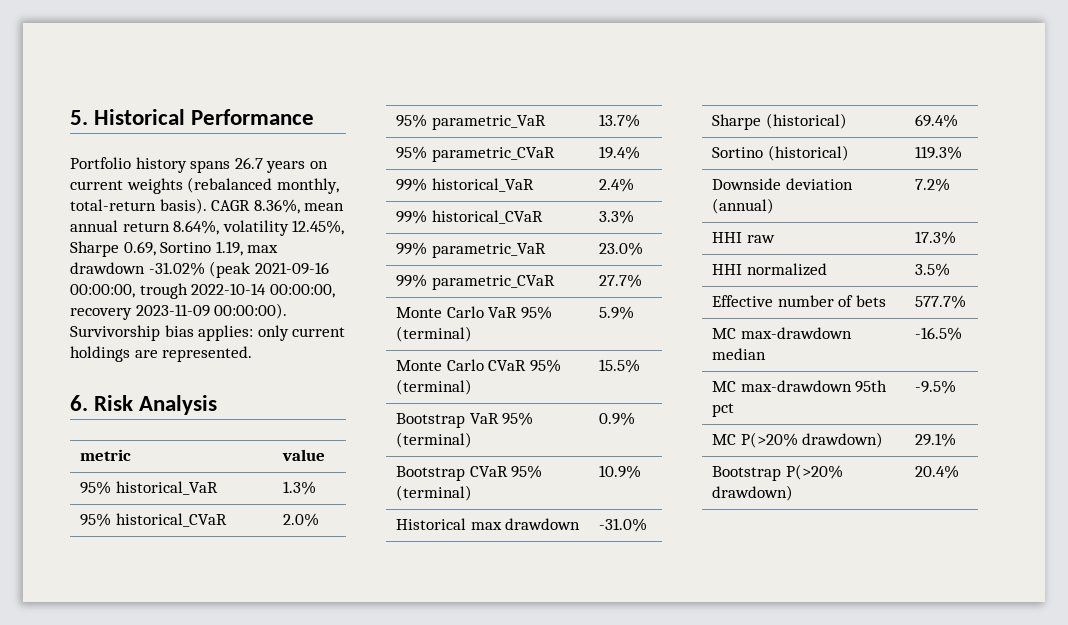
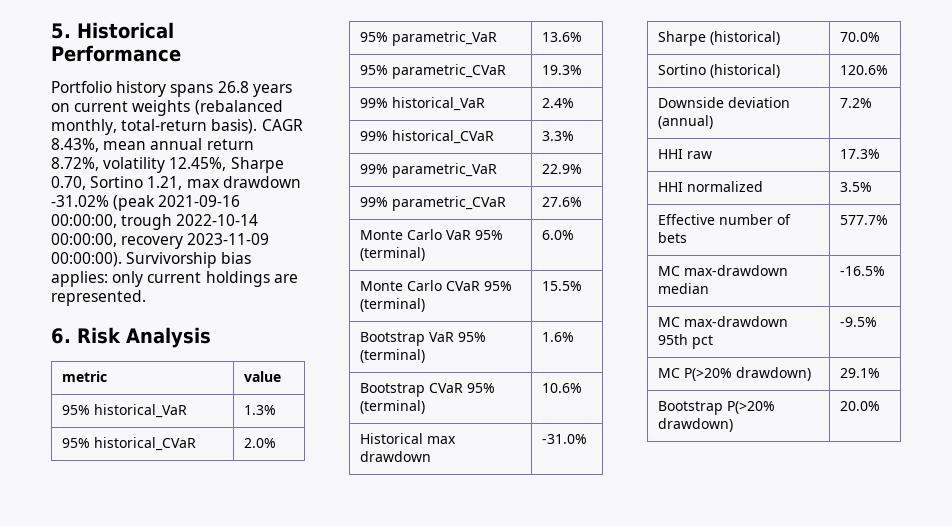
[234,157,263,169] 26.7 -> [217,81,249,93] 26.8
[253,199,300,214] 8.36%, -> [51,138,99,152] 8.43%,
[173,220,220,235] 8.64%, -> [51,157,99,171] 8.72%,
[123,241,243,256] 0.69, Sortino 1.19, -> [51,176,183,190] 0.70, Sortino 1.21,
[598,114,640,128] 13.7% -> [541,32,582,42] 13.6%
[598,146,640,160] 19.4% -> [541,65,582,75] 19.3%
[598,242,643,256] 23.0% -> [541,164,582,174] 22.9%
[598,274,642,288] 27.7% -> [541,197,582,207] 27.6%
[598,306,634,320] 5.9% -> [541,230,574,240] 6.0%
[598,412,635,426] 0.9% -> [541,332,574,342] 1.6%
[598,465,641,479] 10.9% -> [541,383,582,393] 10.6%
[914,114,958,128] 69.4% -> [839,32,880,42] 70.0%
[914,146,962,160] 119.3% -> [839,65,888,75] 120.6%
[914,465,959,479] 20.4% -> [839,401,880,411] 20.0%

